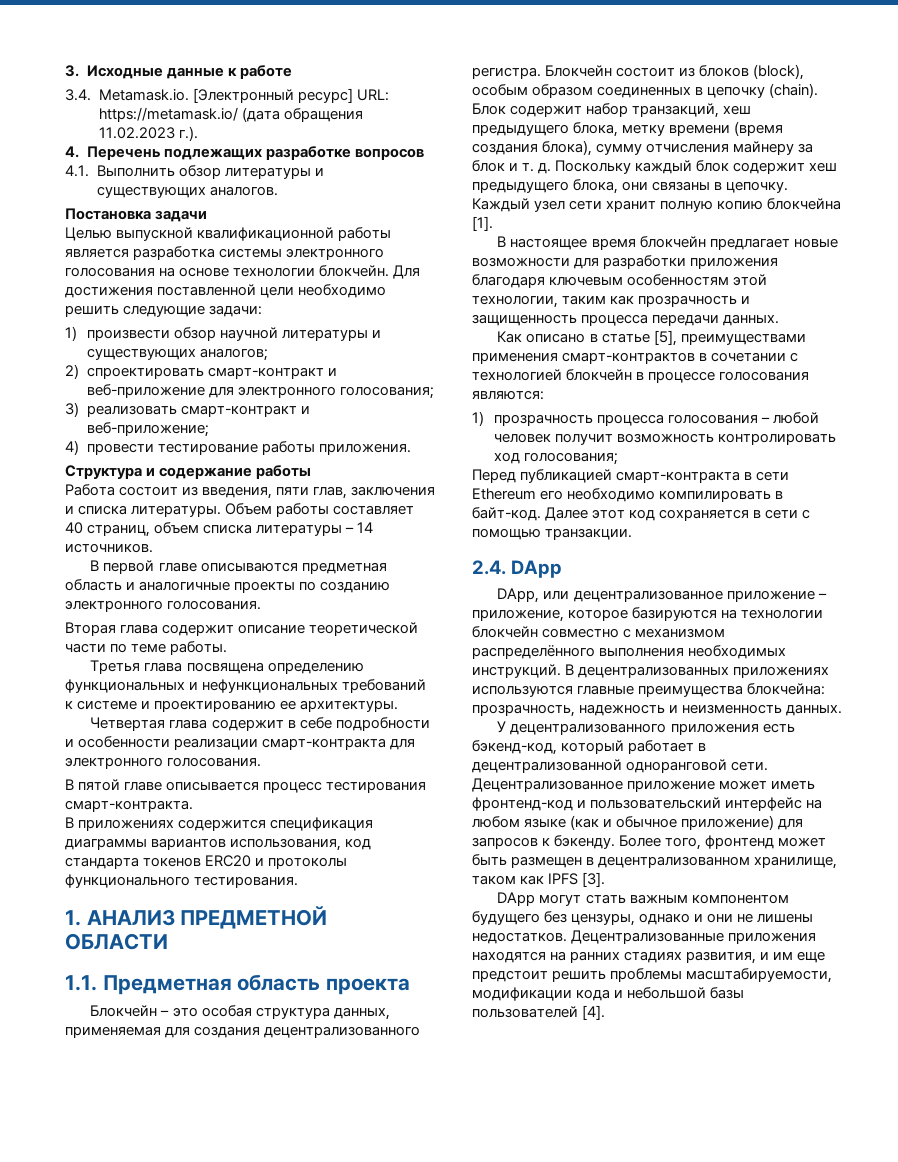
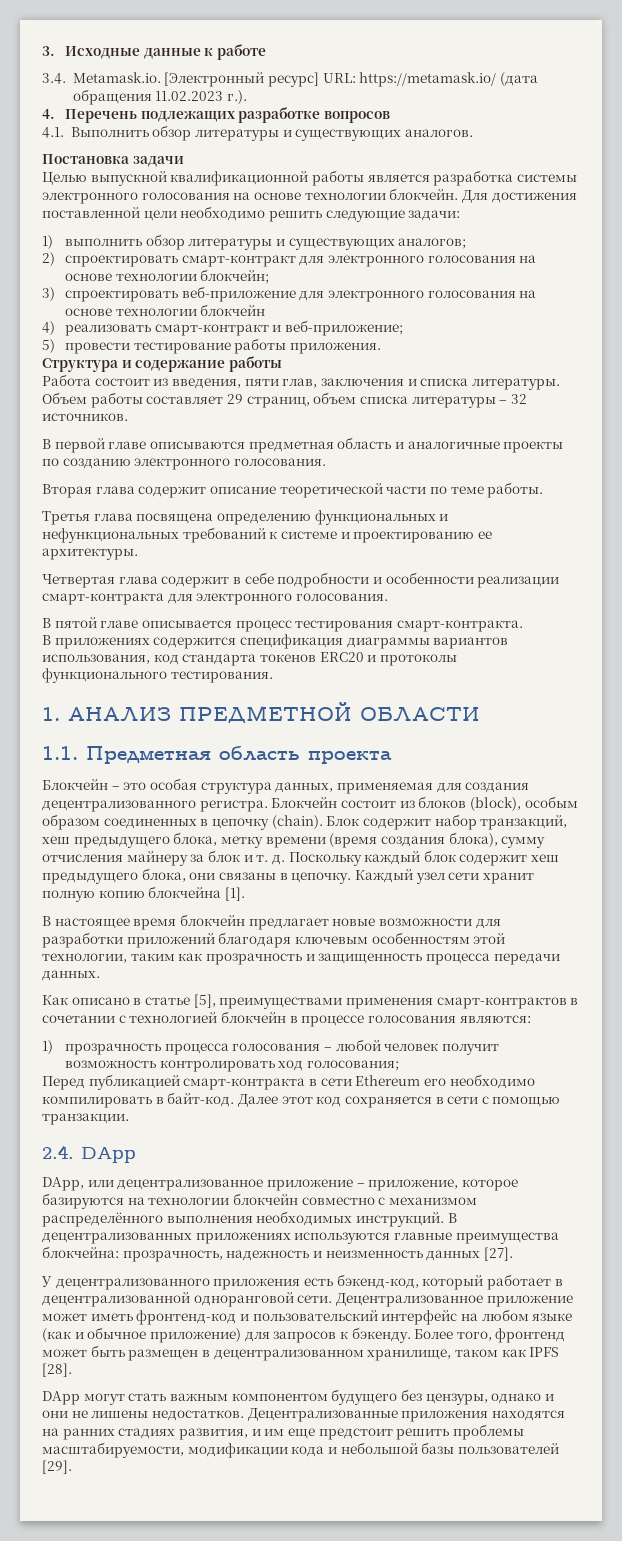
[87,327,279,341] произвести обзор научной -> [65,234,185,250] выполнить обзор
[328,368,338,376] [87,384,435,399] [65,402,79,417] и веб-приложение для электронного голосования; // 3) -> [299,255,537,267] [65,269,270,284] [42,286,537,302] [65,304,266,316] [42,321,55,335] для электронного голосования на основе технологии блокчейн; // 3) спроектировать веб-приложение для электронного голосования на основе технологии блокчейн // 4)
[65,440,79,455] 4) -> [42,339,55,353] 5)
[65,522,83,534] 40 -> [226,394,243,404] 29
[357,522,374,533] 14 -> [510,394,527,404] 32
[690,257,779,269] приложения -> [126,933,215,948] приложений
[786,704,843,716] данных. -> [426,1247,513,1261] данных [27].
[582,872,606,887] [3]. -> [42,1363,72,1377] [28].
[582,1005,606,1020] [4]. -> [42,1460,72,1474] [29].

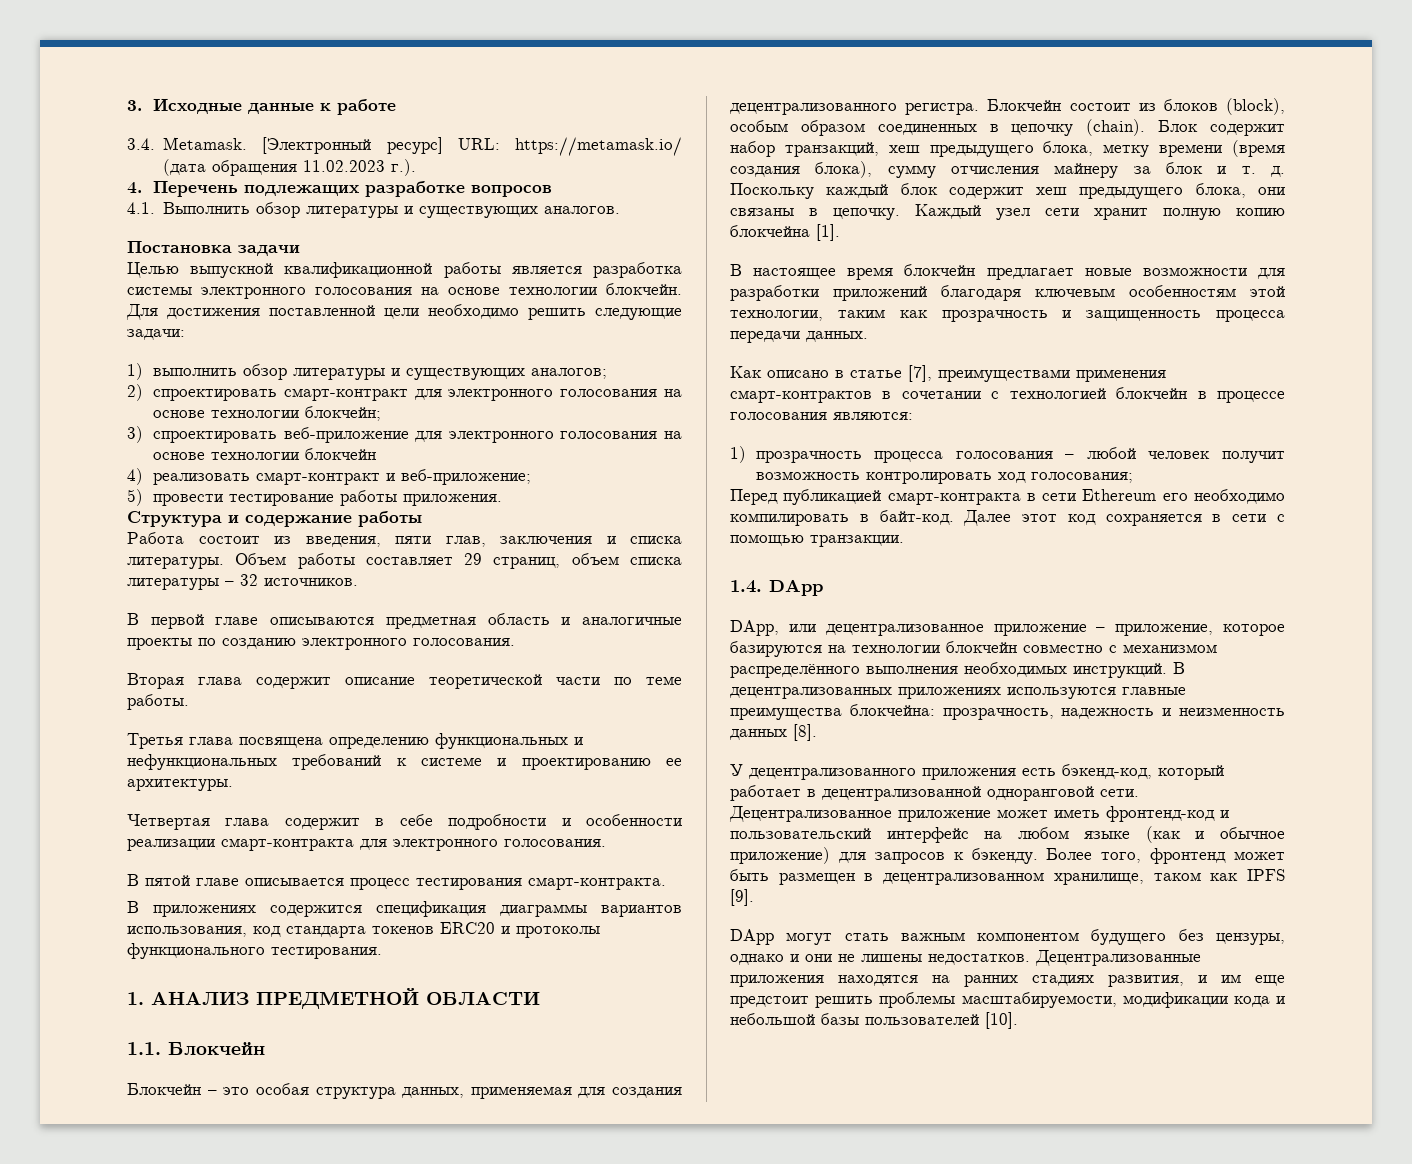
[72,72,161,83] Metamask.io. -> [163,137,248,150] Metamask.
[86,746,392,764] Предметная область проекта -> [168,1042,265,1055] Блокчейн
[193,994,216,1008] [5], -> [908,365,932,382] [7],
[42,1145,74,1159] 2.4. -> [730,580,762,593] 1.4.
[483,1247,513,1261] [27]. -> [793,724,817,741] [8].
[42,1363,72,1377] [28]. -> [730,889,754,906] [9].
[42,1460,72,1474] [29]. -> [985,1012,1018,1029] [10].

